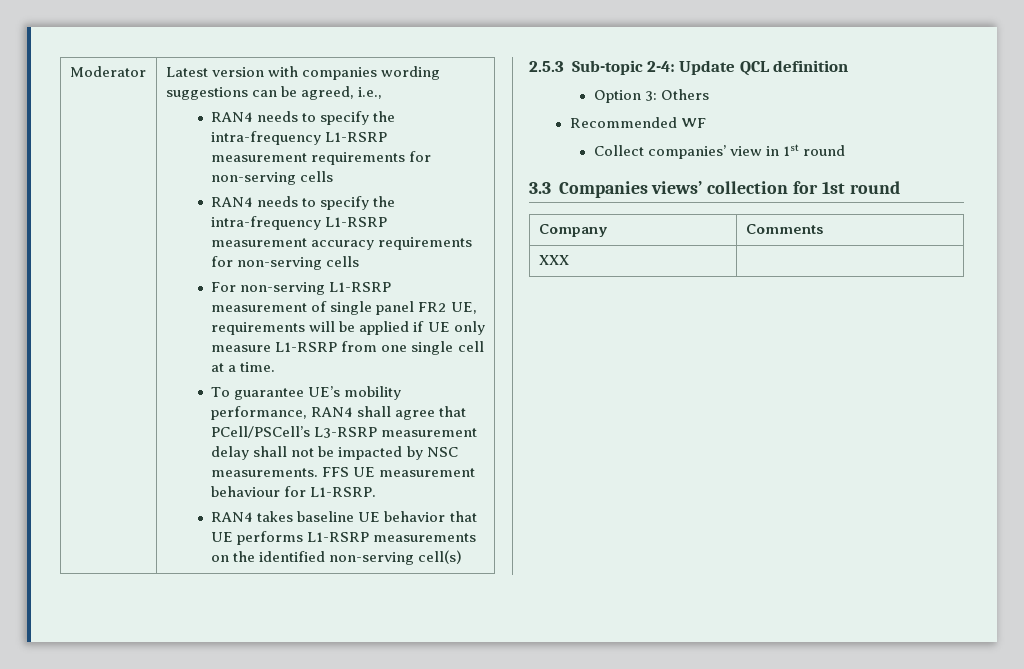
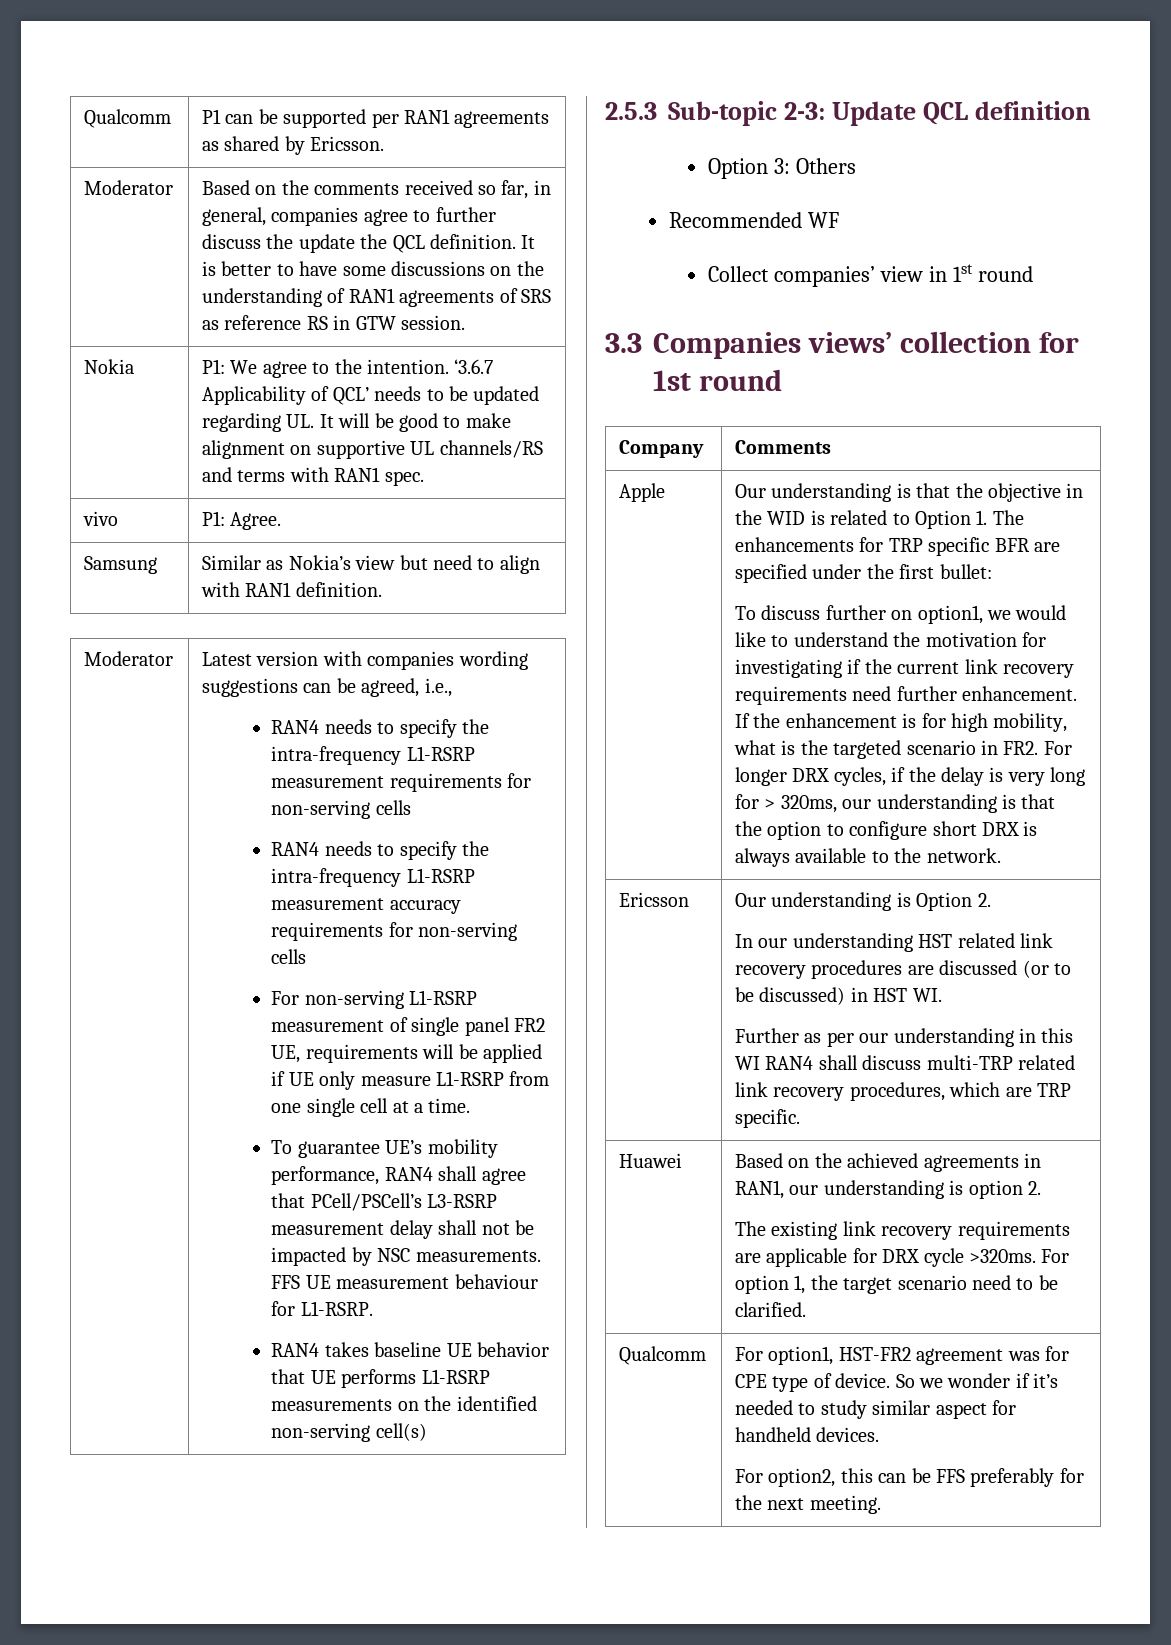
(69, 71) none -> [84,109,172,128] [202,109,550,128] [202,136,385,155] [84,180,174,195] [202,180,551,199] [202,207,496,226] [202,234,536,253] [202,261,544,276] [202,288,552,307] [202,315,466,330] [84,359,135,374] [202,359,494,378] [202,386,540,405] [202,413,511,432] [202,440,543,459] [202,467,424,486] [83,511,119,526] [202,511,282,530] [84,556,158,574] [202,555,540,574] [201,582,382,597] Qualcomm | P1 can be supported per RAN1 agreements as shared by Ericsson. // Moderator | Based on the comments received so far, in general, companies agree to further discuss the update the QCL definition. It is better to have some discussions on the understanding of RAN1 agreements of SRS as reference RS in GTW session. // Nokia | P1: We agree to the intention. ‘3.6.7 Applicability of QCL’ needs to be updated regarding UL. It will be good to make alignment on supportive UL channels/RS and terms with RAN1 spec. // vivo | P1: Agree. // Samsung | Similar as Nokia’s view but need to align with RAN1 definition. //
[646,61,675,72] 2-4: -> [783,102,825,120] 2-3:
[538,255,569,265] XXX | -> [619,483,666,502] [735,483,1084,502] [735,510,1024,529] [735,537,1061,556] [735,564,992,583] [735,605,1067,624] [735,632,1047,647] [735,659,1075,678] [735,686,1078,705] [735,713,1068,732] [734,740,1072,759] [735,767,1086,786] [735,794,1056,813] [735,821,1038,840] [735,848,1001,867] [619,892,690,907] [735,892,991,911] [735,933,1054,952] [735,960,1072,979] [735,987,942,1005] [735,1028,1074,1047] [735,1055,1076,1070] [735,1082,1072,1101] [735,1109,801,1128] [619,1153,683,1168] [735,1153,1042,1172] [735,1180,1042,1199] [735,1221,1070,1240] [735,1248,1070,1267] [735,1275,1058,1294] [735,1302,807,1317] [619,1346,707,1365] [735,1346,1070,1365] [735,1373,1059,1392] [735,1400,1017,1419] [735,1427,880,1442] [735,1468,1084,1487] [735,1495,881,1514] Apple | Our understanding is that the objective in the WID is related to Option 1. The enhancements for TRP specific BFR are specified under the first bullet: // To discuss further on option1, we would like to understand the motivation for investigating if the current link recovery requirements need further enhancement. If the enhancement is for high mobility, what is the targeted scenario in FR2. For longer DRX cycles, if the delay is very long for > 320ms, our understanding is that the option to configure short DRX is always available to the network. // Ericsson | Our understanding is Option 2. // In our understanding HST related link recovery procedures are discussed (or to be discussed) in HST WI. // Further as per our understanding in this WI RAN4 shall discuss multi-TRP related link recovery procedures, which are TRP specific. // Huawei | Based on the achieved agreements in RAN1, our understanding is option 2. // The existing link recovery requirements are applicable for DRX cycle >320ms. For option 1, the target scenario need to be clarified. // Qualcomm | For option1, HST-FR2 agreement was for CPE type of device. So we wonder if it’s needed to study similar aspect for handheld devices. // For option2, this can be FFS preferably for the next meeting.

